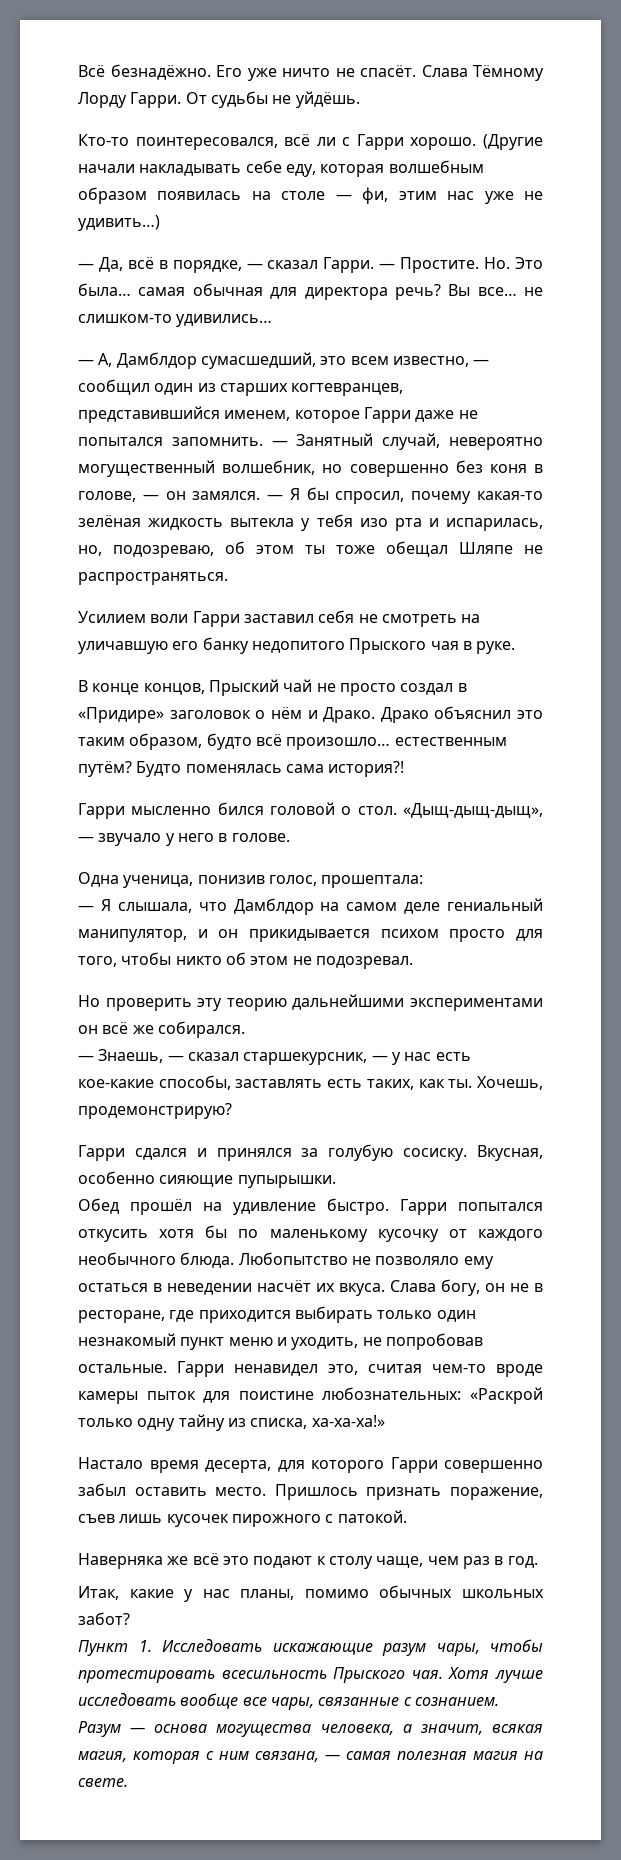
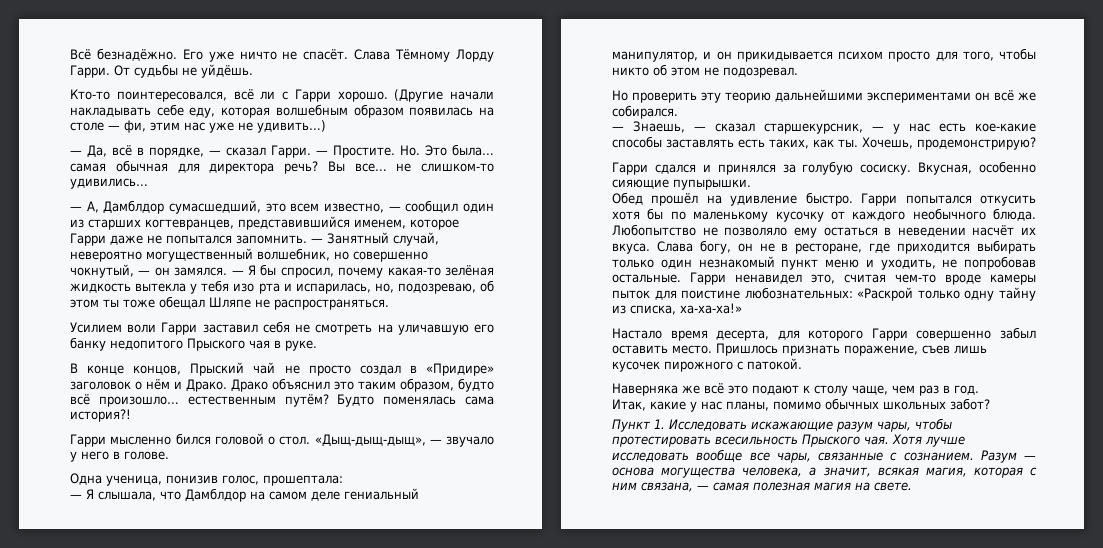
[455,460,544,473] [78,491,136,502] без коня в голове, -> [70,264,134,278] чокнутый,
[158,1075,231,1090] способы, -> [612,136,662,148] способы

